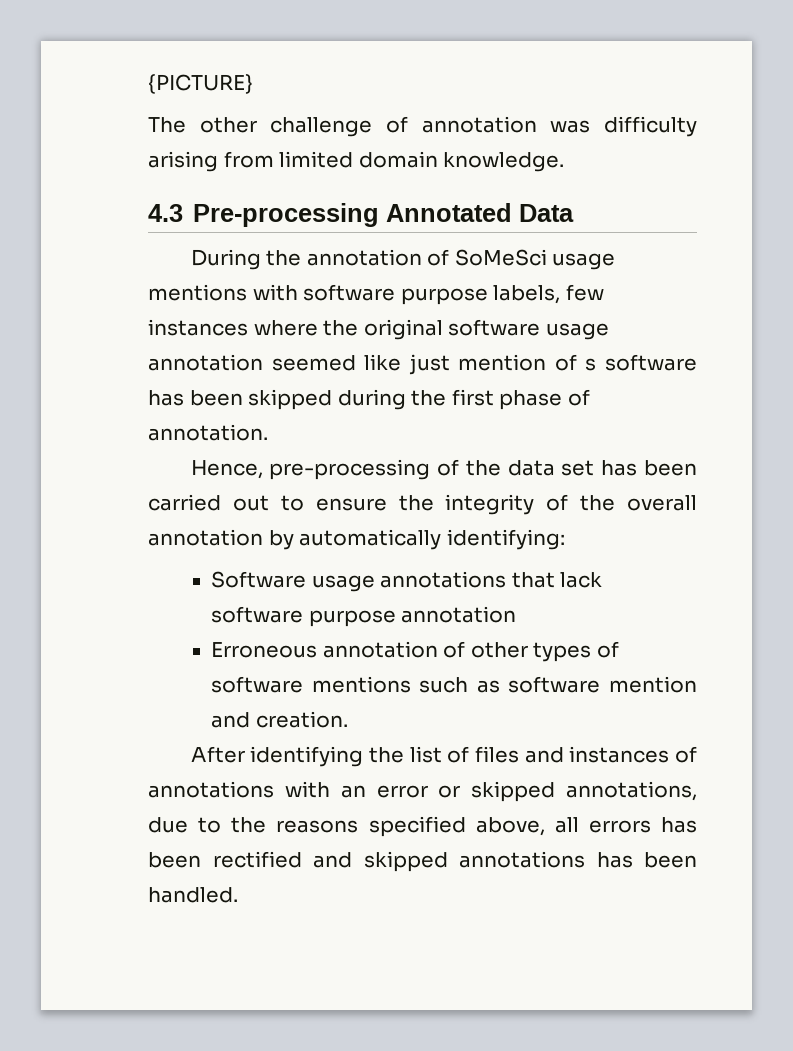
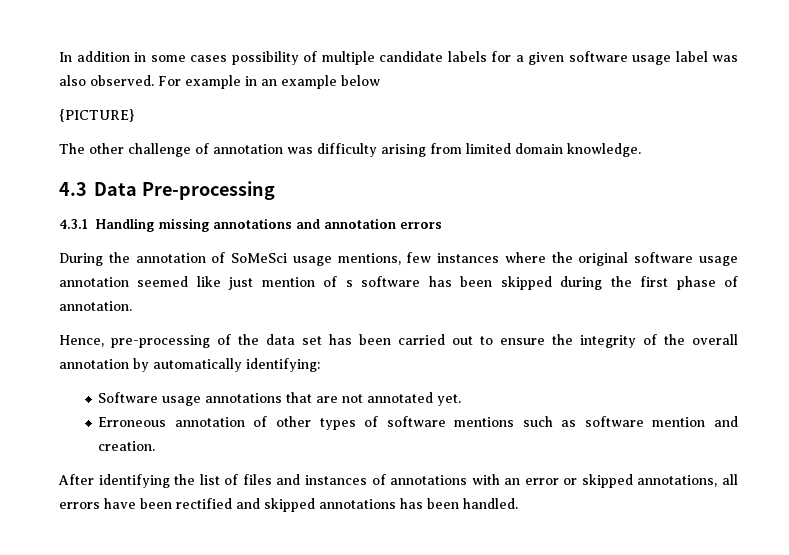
(148, 84) none -> [59,51,738,65] [59,75,380,89] In addition in some cases possibility of multiple candidate labels for a given software usage label was also observed. For example in an example below //
(183, 213) none -> [94,182,137,196] Data
[386,203,575,222] Annotated Data -> [59,218,442,232] // 4.3.1 Handling missing annotations and annotation errors
[148,284,561,305] mentions with software purpose labels, -> [337,253,401,265] mentions,
[560,572,603,588] [211,606,517,627] lack software purpose annotation -> [316,392,462,406] are not annotated yet.
[148,816,545,837] due to the reasons specified above, -> (718, 481) none
[661,817,697,833] has -> [104,498,136,509] have

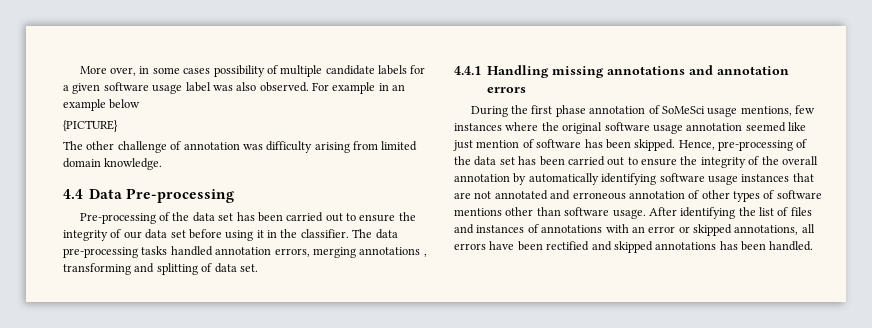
[59,51,130,62] In addition -> [79,66,136,76] More over,
[59,182,87,196] 4.3 -> [63,189,83,199] 4.4
[59,219,88,229] 4.3.1 -> [79,212,416,224] [63,229,398,241] [63,246,427,258] [63,263,258,275] [454,66,481,75] Pre-processing of the data set has been carried out to ensure the integrity of our data set before using it in the classifier. The data pre-processing tasks handled annotation errors, merging annotations , transforming and splitting of data set. // 4.4.1
(130, 257) none -> [531,105,586,117] first phase
[345,280,353,287] s -> (534, 143) none
[500,276,738,290] [59,301,132,311] skipped during the first phase of annotation. // -> [634,139,676,151] skipped.
[246,358,320,372] [98,392,283,406] identifying: // Software usage annotations -> [601,173,790,185] identifying software usage instances
[437,394,462,406] [98,417,167,427] yet. // Erroneous -> [550,190,626,200] and erroneous
[522,416,738,427] [98,441,156,451] such as software mention and creation. // -> [505,207,646,219] other than software usage.

